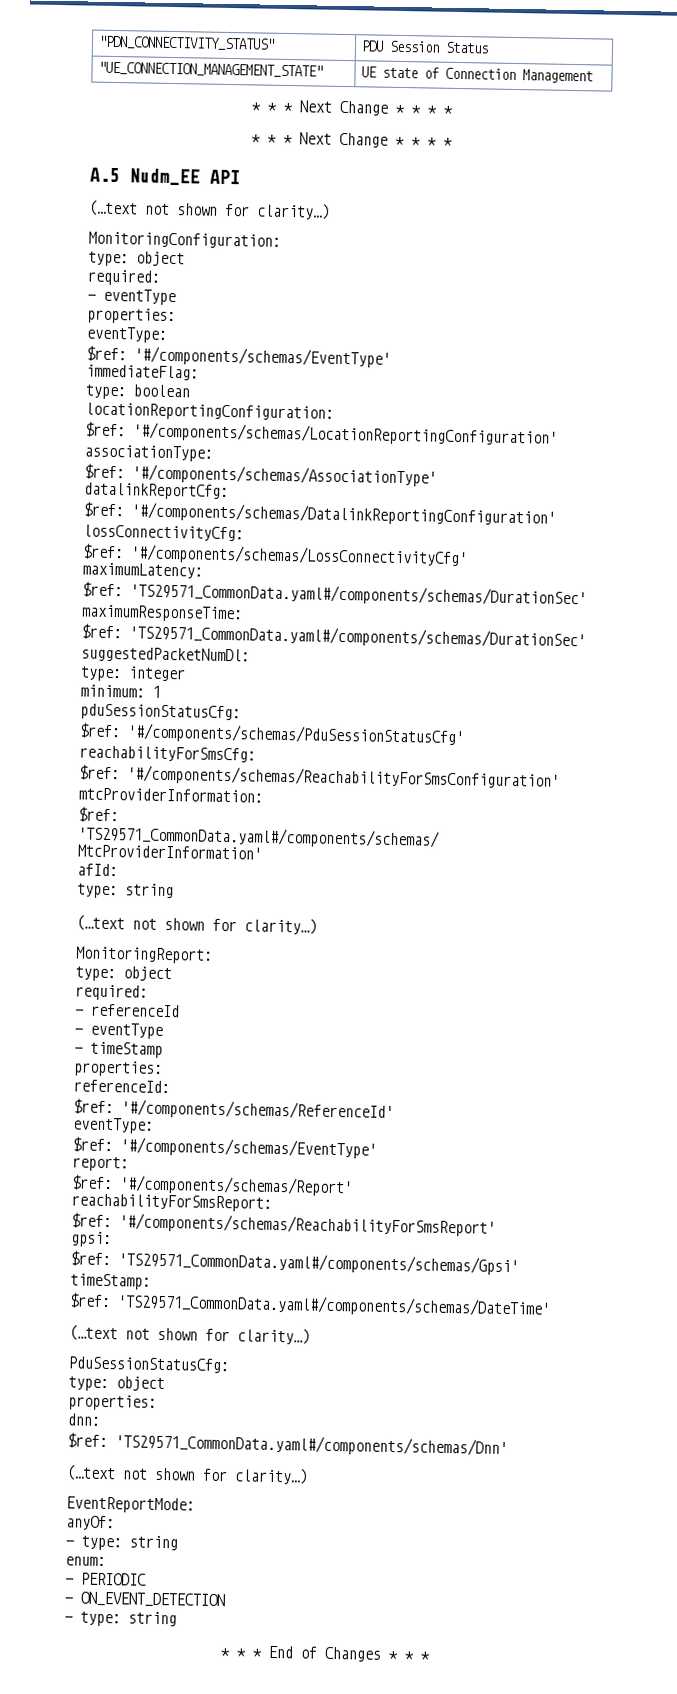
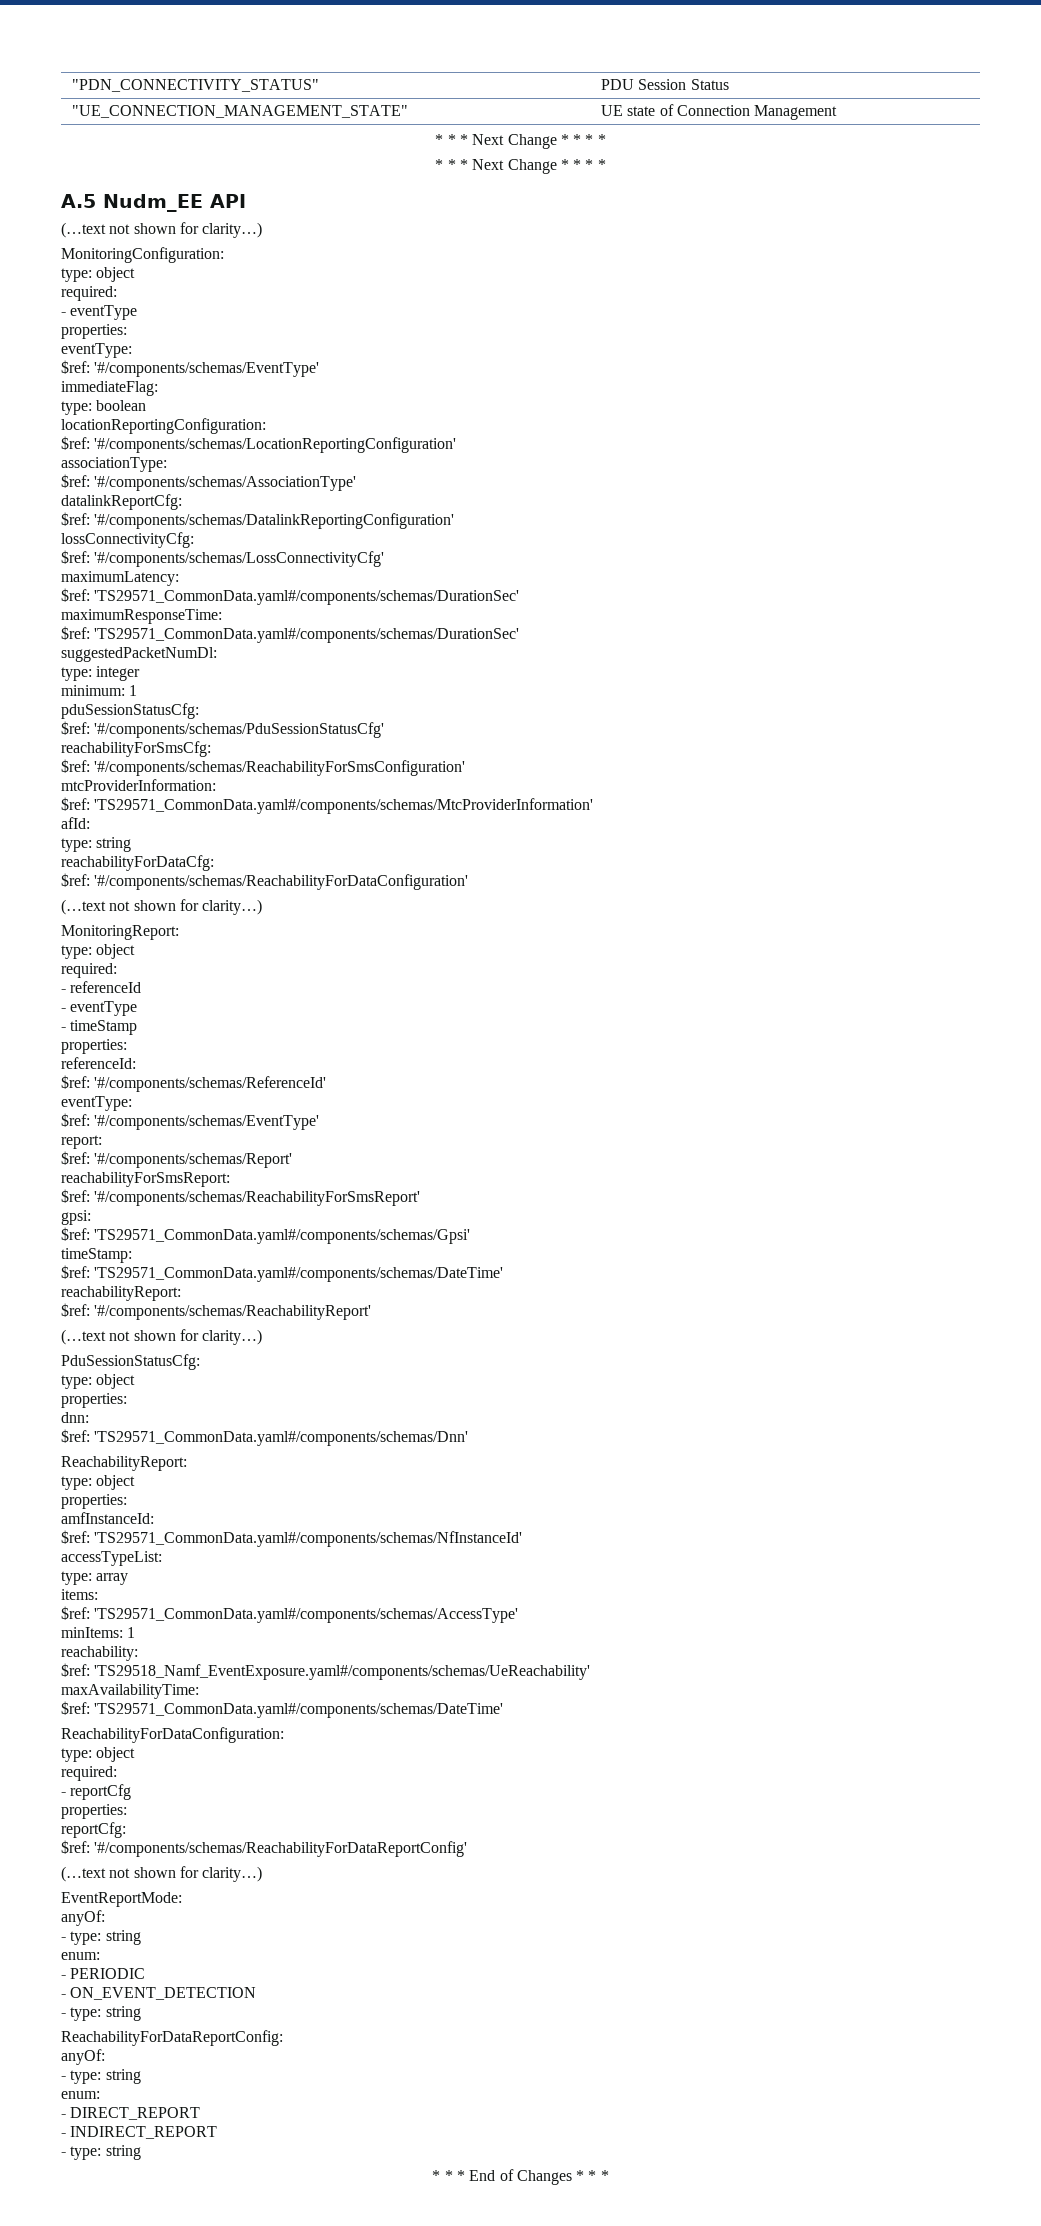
(174, 891) none -> [61,855,214,871] [61,873,469,890] // reachabilityForDataCfg: // $ref: '#/components/schemas/ReachabilityForDataConfiguration'
(551, 1305) none -> [61,1286,181,1301] [61,1303,372,1320] // reachabilityReport: // $ref: '#/components/schemas/ReachabilityReport'
(508, 1445) none -> [61,1456,187,1471] [61,1475,136,1490] [61,1494,127,1509] [61,1512,154,1524] [61,1530,523,1547] [61,1551,162,1566] [61,1571,129,1585] [61,1589,98,1600] [61,1606,519,1623] [61,1627,136,1638] [61,1646,138,1661] [61,1663,591,1680] [61,1684,199,1699] [61,1701,504,1718] [61,1727,284,1743] [61,1747,136,1762] [61,1766,117,1781] [61,1784,132,1800] [61,1804,127,1819] [61,1822,126,1838] [61,1840,468,1857] // ReachabilityReport: // type: object // properties: // amfInstanceId: // $ref: 'TS29571_CommonData.yaml#/components/schemas/NfInstanceId' // accessTypeList: // type: array // items: // $ref: 'TS29571_CommonData.yaml#/components/schemas/AccessType' // minItems: 1 // reachability: // $ref: 'TS29518_Namf_EventExposure.yaml#/components/schemas/UeReachability' // maxAvailabilityTime: // $ref: 'TS29571_CommonData.yaml#/components/schemas/DateTime' // ReachabilityForDataConfiguration: // type: object // required: // - reportCfg // properties: // reportCfg: // $ref: '#/components/schemas/ReachabilityForDataReportConfig'
(177, 1619) none -> [61,2030,283,2046] [61,2049,105,2065] [61,2069,141,2084] [61,2091,100,2099] [61,2107,201,2120] [61,2126,218,2139] [61,2145,141,2160] // ReachabilityForDataReportConfig: // anyOf: // - type: string // enum: // - DIRECT_REPORT // - INDIRECT_REPORT // - type: string

